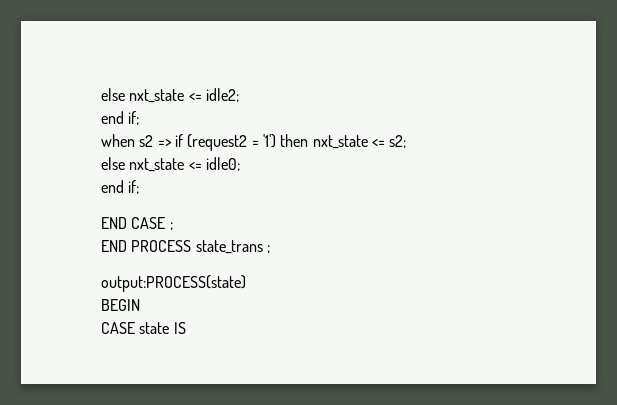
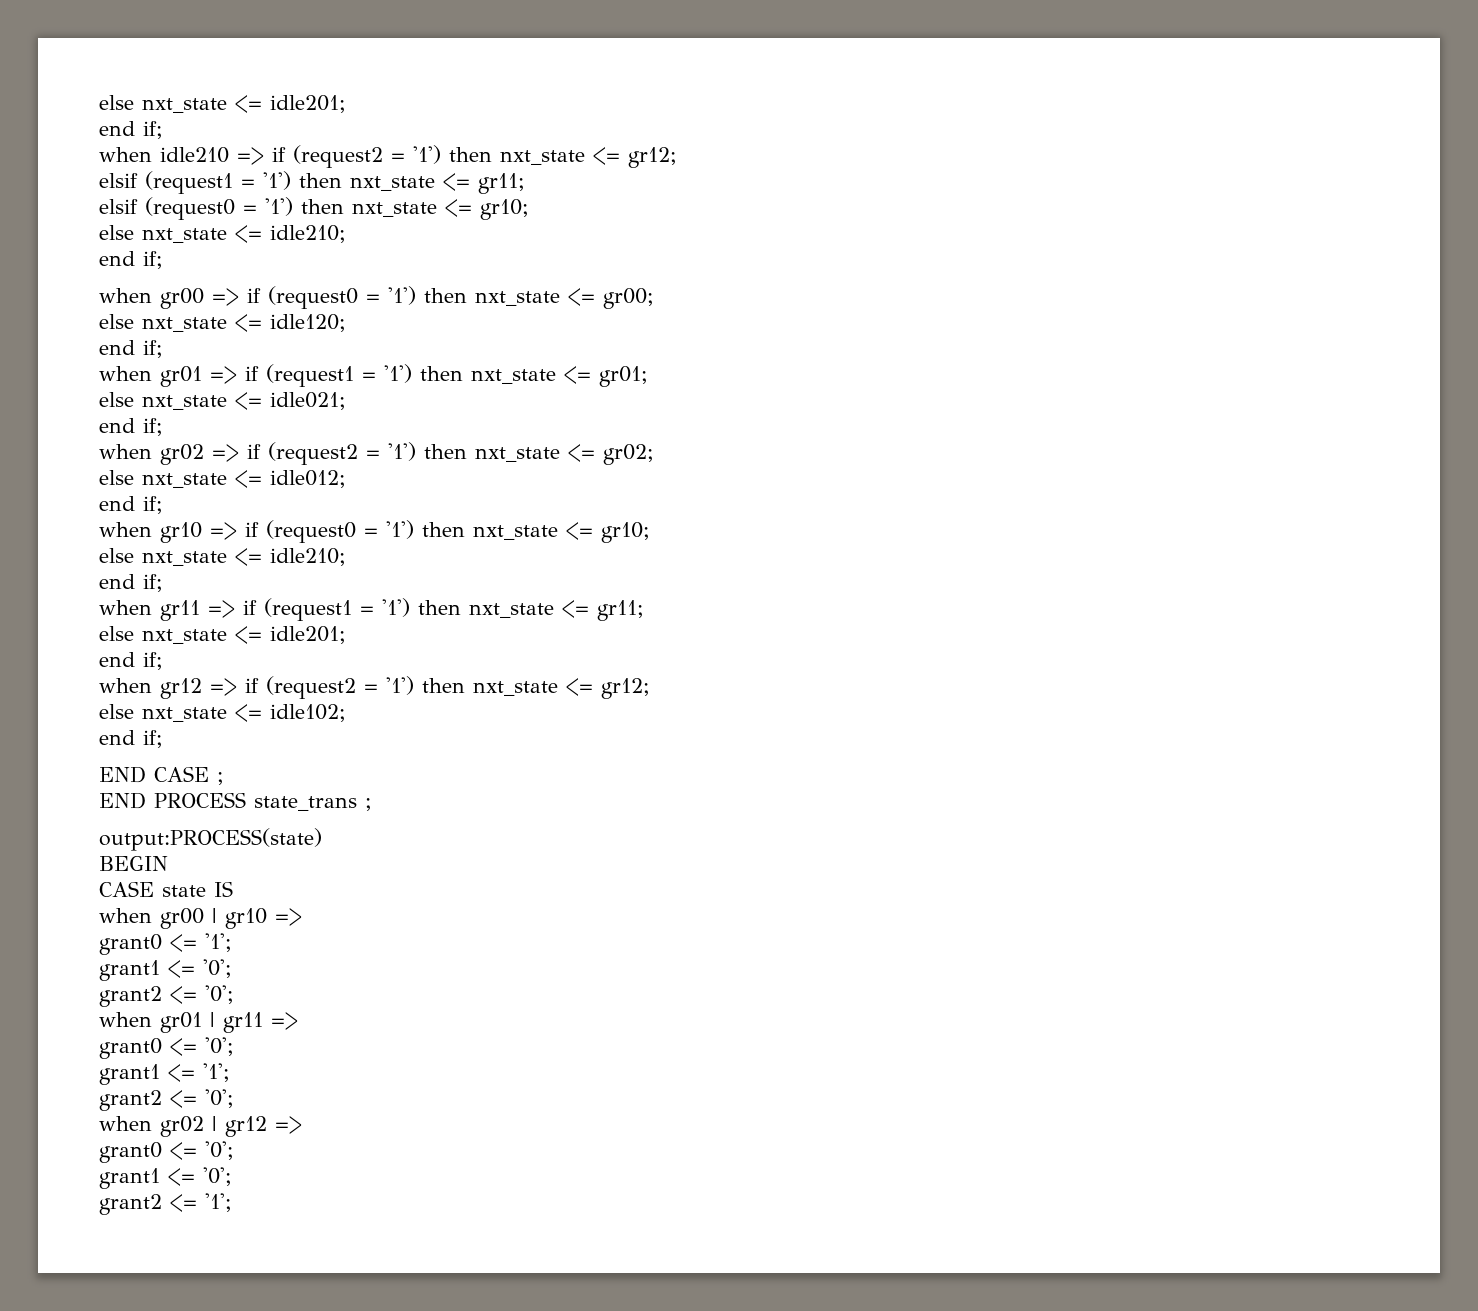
[101,88,239,103] [101,111,140,125] [101,134,407,151] [101,157,240,172] else nxt_state <= idle2; // end if; // when s2 => if (request2 = '1') then nxt_state <= s2; // else nxt_state <= idle0; -> [99,95,346,113] [99,121,163,139] [99,145,677,168] [99,171,525,194] [99,197,529,220] [99,225,346,243] [99,251,163,269] [99,286,654,309] [99,314,346,332] [99,340,163,358] [99,364,648,387] [99,392,346,410] [99,418,163,436] [99,442,654,465] [99,470,346,488] [99,496,163,514] [99,520,650,543] [99,548,346,566] [99,574,163,592] [99,598,644,621] [99,626,346,644] [99,652,163,670] [99,676,650,699] [99,704,346,722] else nxt_state <= idle201; // end if; // when idle210 => if (request2 = '1') then nxt_state <= gr12; // elsif (request1 = '1') then nxt_state <= gr11; // elsif (request0 = '1') then nxt_state <= gr10; // else nxt_state <= idle210; // end if; // when gr00 => if (request0 = '1') then nxt_state <= gr00; // else nxt_state <= idle120; // end if; // when gr01 => if (request1 = '1') then nxt_state <= gr01; // else nxt_state <= idle021; // end if; // when gr02 => if (request2 = '1') then nxt_state <= gr02; // else nxt_state <= idle012; // end if; // when gr10 => if (request0 = '1') then nxt_state <= gr10; // else nxt_state <= idle210; // end if; // when gr11 => if (request1 = '1') then nxt_state <= gr11; // else nxt_state <= idle201; // end if; // when gr12 => if (request2 = '1') then nxt_state <= gr12; // else nxt_state <= idle102;
(186, 328) none -> [99,908,302,929] [99,933,232,955] [99,959,232,981] [99,985,234,1007] [99,1012,298,1033] [99,1037,234,1059] [99,1063,230,1085] [99,1089,234,1111] [99,1116,302,1137] [99,1141,234,1163] [99,1167,232,1189] [99,1193,232,1215] // when gr00 | gr10 => // grant0 <= '1'; // grant1 <= '0'; // grant2 <= '0'; // when gr01 | gr11 => // grant0 <= '0'; // grant1 <= '1'; // grant2 <= '0'; // when gr02 | gr12 => // grant0 <= '0'; // grant1 <= '0'; // grant2 <= '1';

